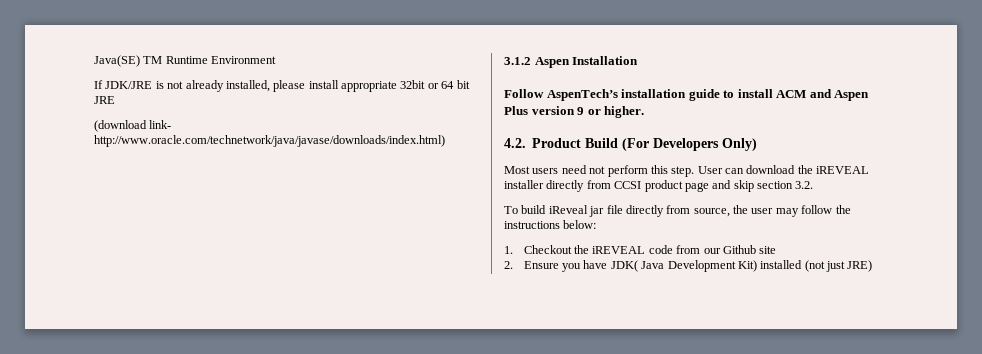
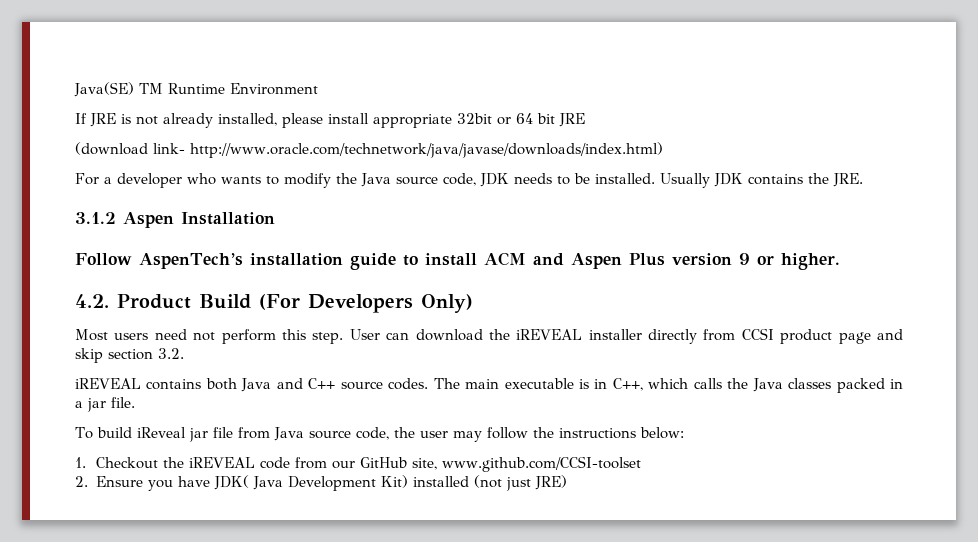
[105,81,153,89] JDK/JRE -> [90,113,116,127] JRE
(445, 141) none -> [75,173,863,188] // For a developer who wants to modify the Java source code, JDK needs to be installed. Usually JDK contains the JRE.
(814, 185) none -> [75,378,904,393] [75,397,135,412] // iREVEAL contains both Java and C++ source codes. The main executable is in C++, which calls the Java classes packed in a jar file.
[625,205,730,217] directly from source, -> [237,427,389,441] from Java source code,
[722,245,777,254] Github site -> [359,456,641,472] GitHub site, www.github.com/CCSI-toolset

